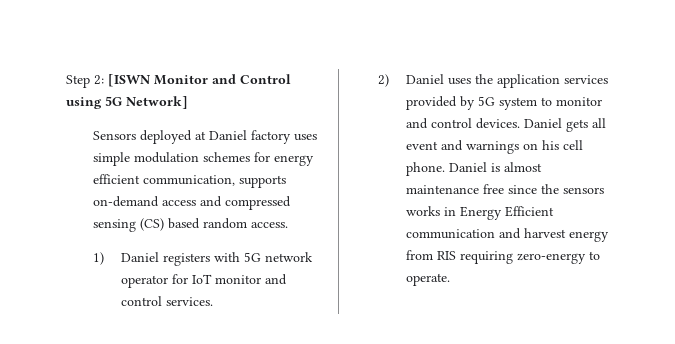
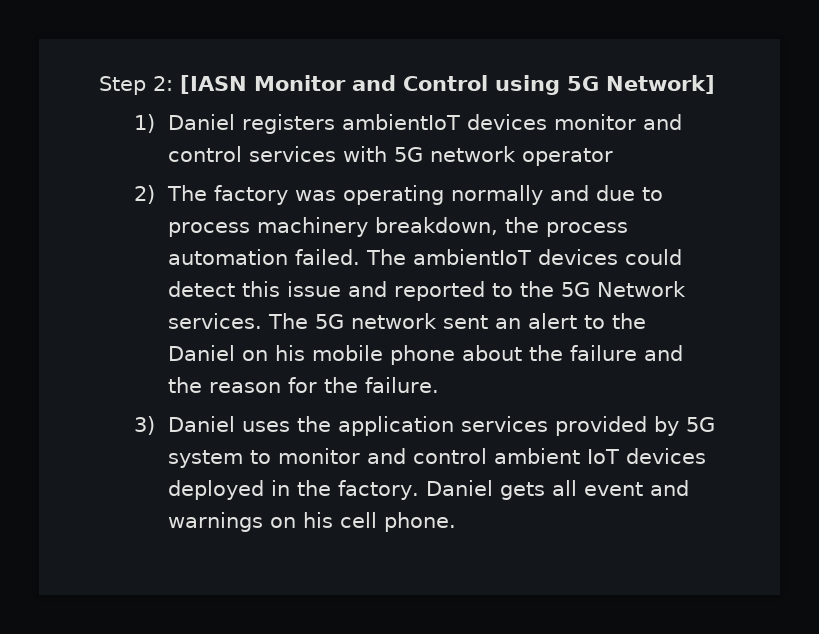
[108,74,151,87] [ISWN -> [180,75,247,94] [IASN
[93,130,318,144] [93,152,315,166] [93,174,287,188] [93,196,292,210] [93,218,289,232] [93,252,313,266] [120,274,287,288] [120,296,213,306] [378,74,390,87] Sensors deployed at Daniel factory uses simple modulation schemes for energy efficient communication, supports on-demand access and compressed sensing (CS) based random access. // 1) Daniel registers with 5G network operator for IoT monitor and control services. // 2) -> [133,114,683,134] [168,146,614,166] [133,185,664,205] [168,217,629,237] [168,249,683,265] [168,281,687,301] [168,313,647,329] [168,345,684,365] [168,377,440,393] [133,416,155,435] 1) Daniel registers ambientIoT devices monitor and control services with 5G network operator // 2) The factory was operating normally and due to process machinery breakdown, the process automation failed. The ambientIoT devices could detect this issue and reported to the 5G Network services. The 5G network sent an alert to the Daniel on his mobile phone about the failure and the reason for the failure. // 3)
[475,118,520,129] devices. -> [494,448,707,464] [168,480,420,500] ambient IoT devices deployed in the factory.
[448,162,542,172] [405,184,604,194] [405,206,554,220] [405,228,609,242] [405,250,600,264] [405,273,450,286] Daniel is almost maintenance free since the sensors works in Energy Efficient communication and harvest energy from RIS requiring zero-energy to operate. -> (457, 522) none

